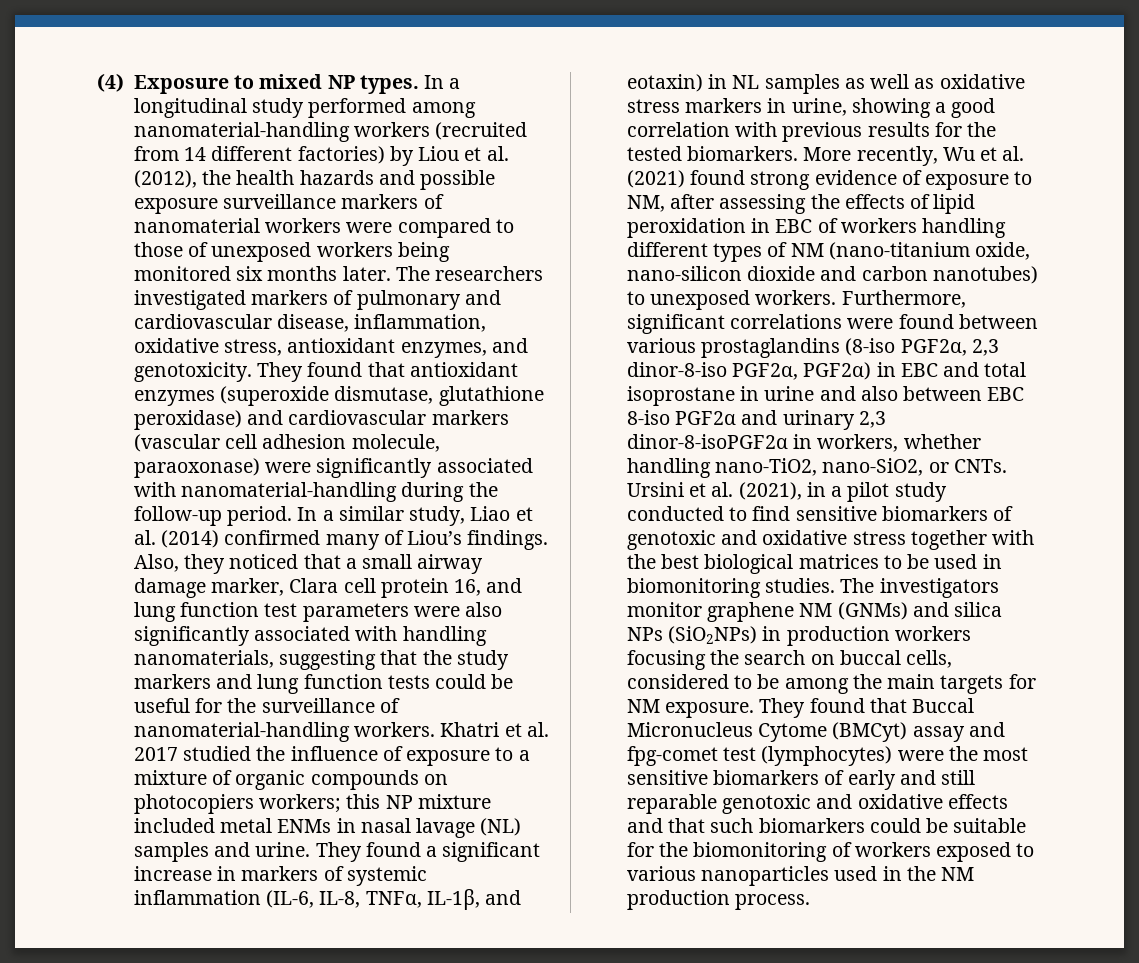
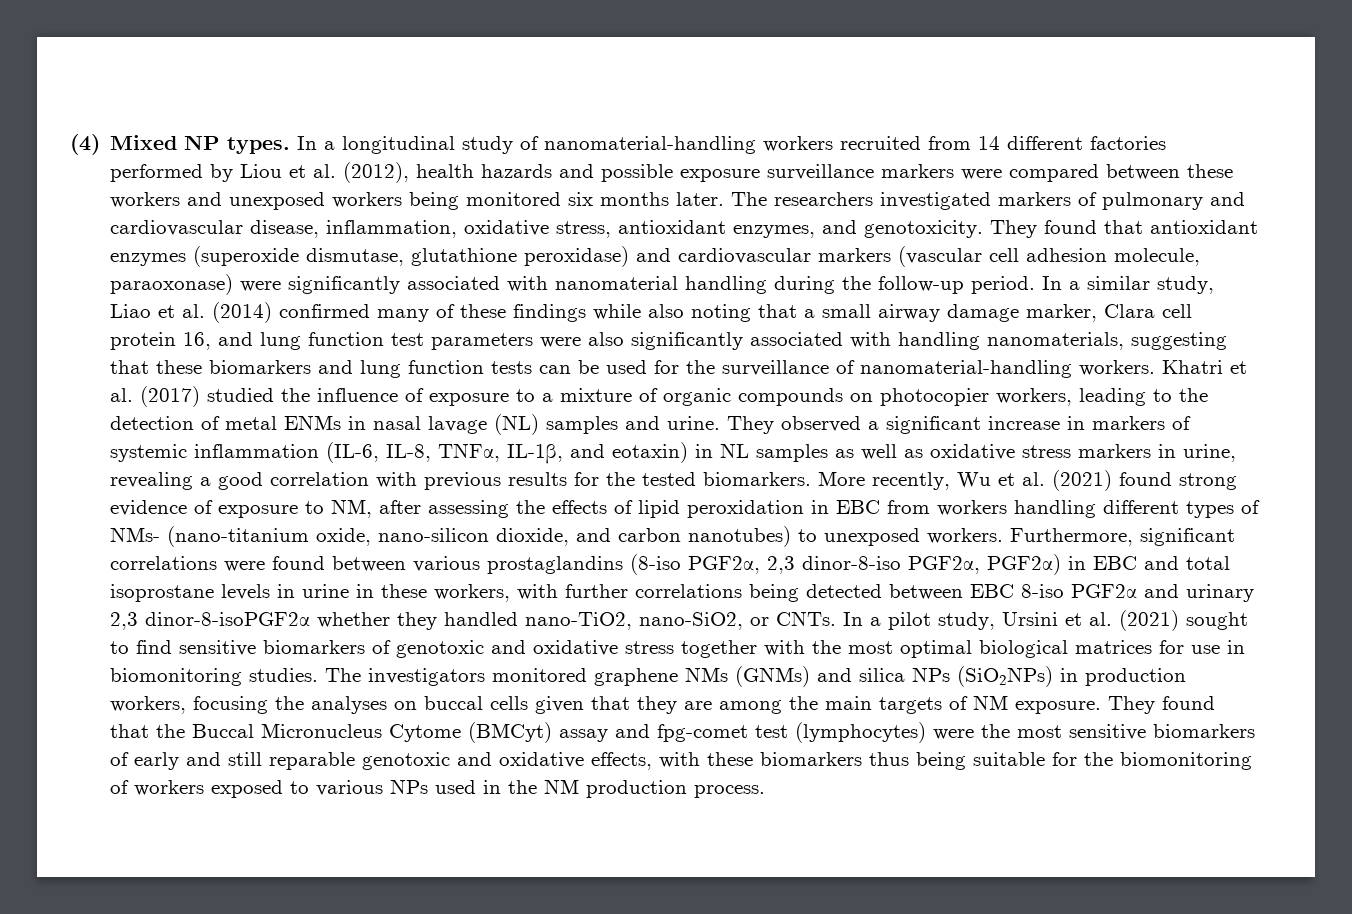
[133,74,323,94] Exposure to mixed -> [110,135,178,150] Mixed
[308,98,476,118] performed among -> [520,136,540,150] of
[435,122,528,140] (recruited -> [840,136,922,150] recruited
[297,146,385,164] factories) -> [1090,136,1167,150] [110,164,204,182] factories performed
[202,170,232,185] the -> (410, 172) none
[423,194,444,209] [133,218,514,238] [133,242,209,257] of nanomaterial workers were compared to those of -> [961,164,1234,182] [110,192,223,208] were compared between these workers and
[181,482,398,502] nanomaterial-handling -> [555,276,768,294] nanomaterial handling
[407,530,549,550] [133,554,299,574] Liou’s findings. Also, they noticed -> [460,304,752,322] these findings while also noting
[422,650,509,670] [133,674,211,689] the study markers -> [156,360,312,374] these biomarkers
[435,674,514,689] [133,698,190,713] could be useful -> [539,360,648,374] can be used
[133,747,178,761] 2017 -> [140,386,201,407] (2017)
[133,794,491,814] [133,818,215,833] photocopiers workers; this NP mixture included -> [880,388,1209,406] [110,416,221,430] photocopier workers, leading to the detection of
[365,842,421,857] found -> [781,416,862,432] observed
[851,98,931,118] showing -> [110,472,194,490] revealing
[817,218,838,233] of -> [887,500,931,514] from
[790,243,824,257] NM -> [110,527,161,542] NMs-
[747,266,816,281] dioxide -> [496,528,570,546] dioxide,
(735, 396) none -> [221,584,271,600] levels
[819,386,898,401] and also -> [356,584,883,602] in these workers, with further correlations being detected
[793,434,981,452] [626,458,1007,478] [626,482,947,502] [626,506,724,521] in workers, whether handling nano-TiO2, nano-SiO2, or CNTs. Ursini et al. (2021), in a pilot study conducted -> [317,610,1249,631] whether they handled nano-TiO2, nano-SiO2, or CNTs. In a pilot study, Ursini et al. (2021) sought
[661,554,978,574] best biological matrices to be used -> [848,640,1221,658] most optimal biological matrices for use
[626,602,833,622] monitor graphene NM -> [492,667,729,686] monitored graphene NMs
[894,626,971,641] workers -> [110,696,187,714] workers,
[744,650,806,665] search -> [311,696,388,714] analyses
[906,650,953,668] [626,674,780,689] cells, considered to be -> [490,696,713,714] cells given that they are
[1008,674,1036,689] for -> [949,696,969,710] of
(907, 705) none -> [156,724,186,738] the
[947,794,1008,809] [626,818,949,833] effects and that such biomarkers could be -> [591,752,967,770] effects, with these biomarkers thus being
[701,866,830,886] nanoparticles -> [390,779,429,794] NPs

